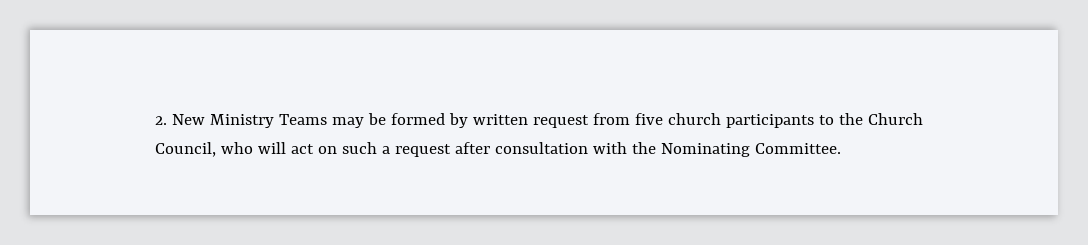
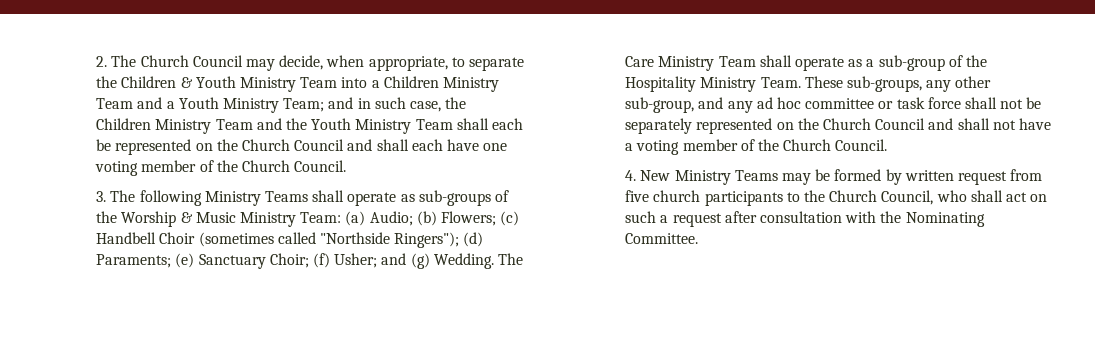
(167, 120) none -> [111,55,524,71] [96,76,499,92] [96,97,467,113] [96,118,523,134] [96,139,508,155] [95,160,347,176] [96,190,509,206] [96,211,520,227] [96,232,484,248] [96,253,523,269] [625,55,987,71] [625,76,992,92] [625,97,1042,113] [625,118,1051,134] [625,139,888,155] [625,170,637,181] The Church Council may decide, when appropriate, to separate the Children & Youth Ministry Team into a Children Ministry Team and a Youth Ministry Team; and in such case, the Children Ministry Team and the Youth Ministry Team shall each be represented on the Church Council and shall each have one voting member of the Church Council. // 3. The following Ministry Teams shall operate as sub-groups of the Worship & Music Ministry Team: (a) Audio; (b) Flowers; (c) Handbell Choir (sometimes called "Northside Ringers"); (d) Paraments; (e) Sanctuary Choir; (f) Usher; and (g) Wedding. The Care Ministry Team shall operate as a sub-group of the Hospitality Ministry Team. These sub-groups, any other sub-group, and any ad hoc committee or task force shall not be separately represented on the Church Council and shall not have a voting member of the Church Council. // 4.
[257,142,286,154] will -> [970,190,1003,202] shall

